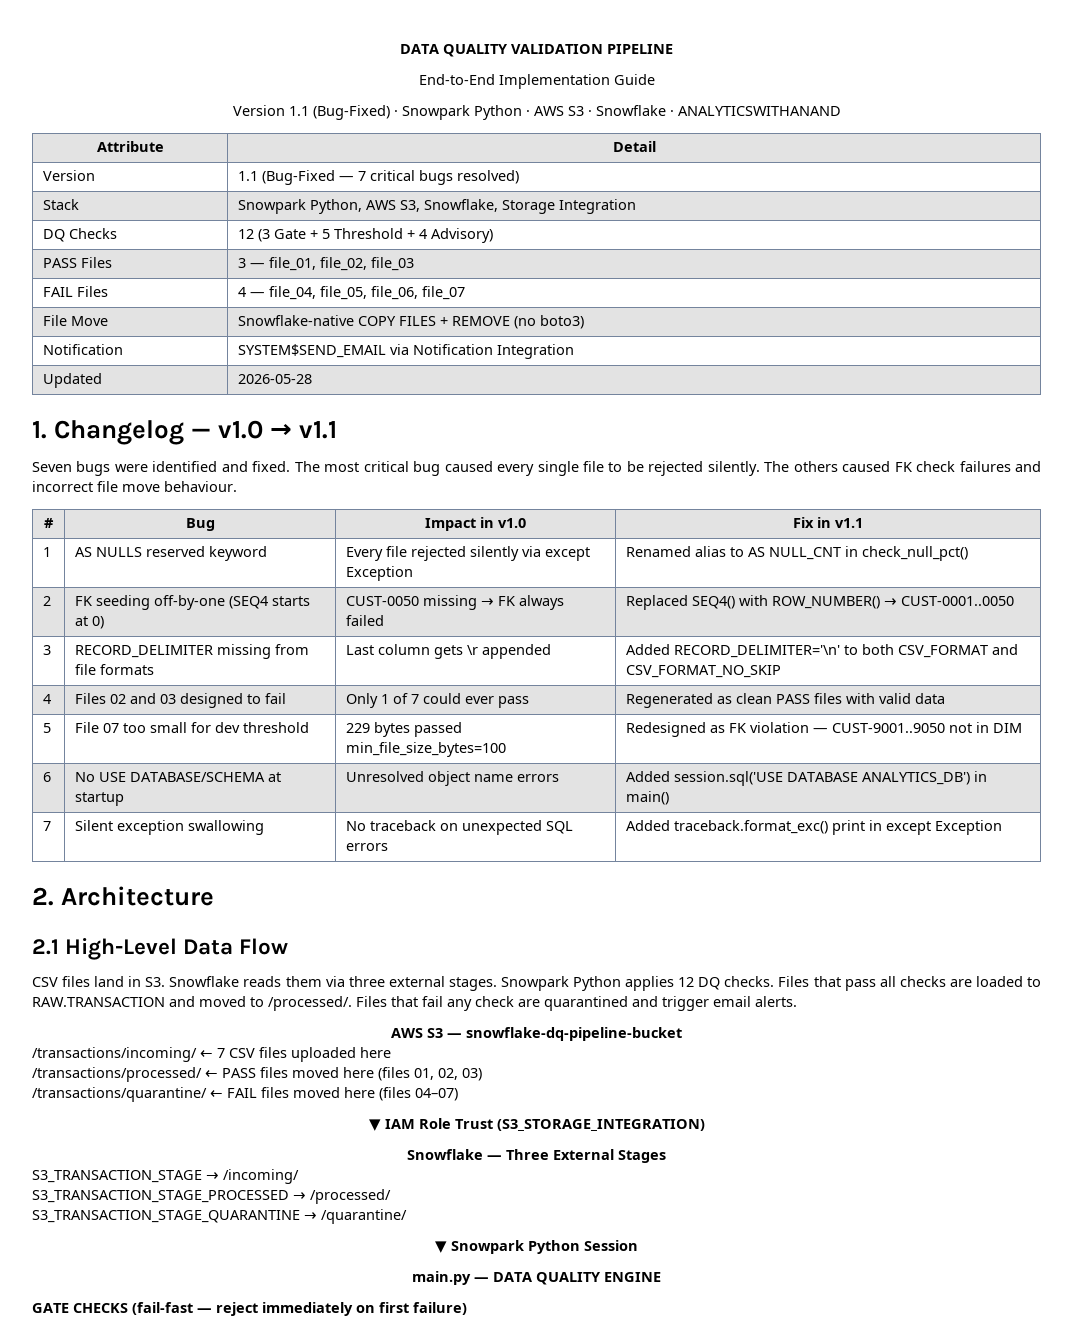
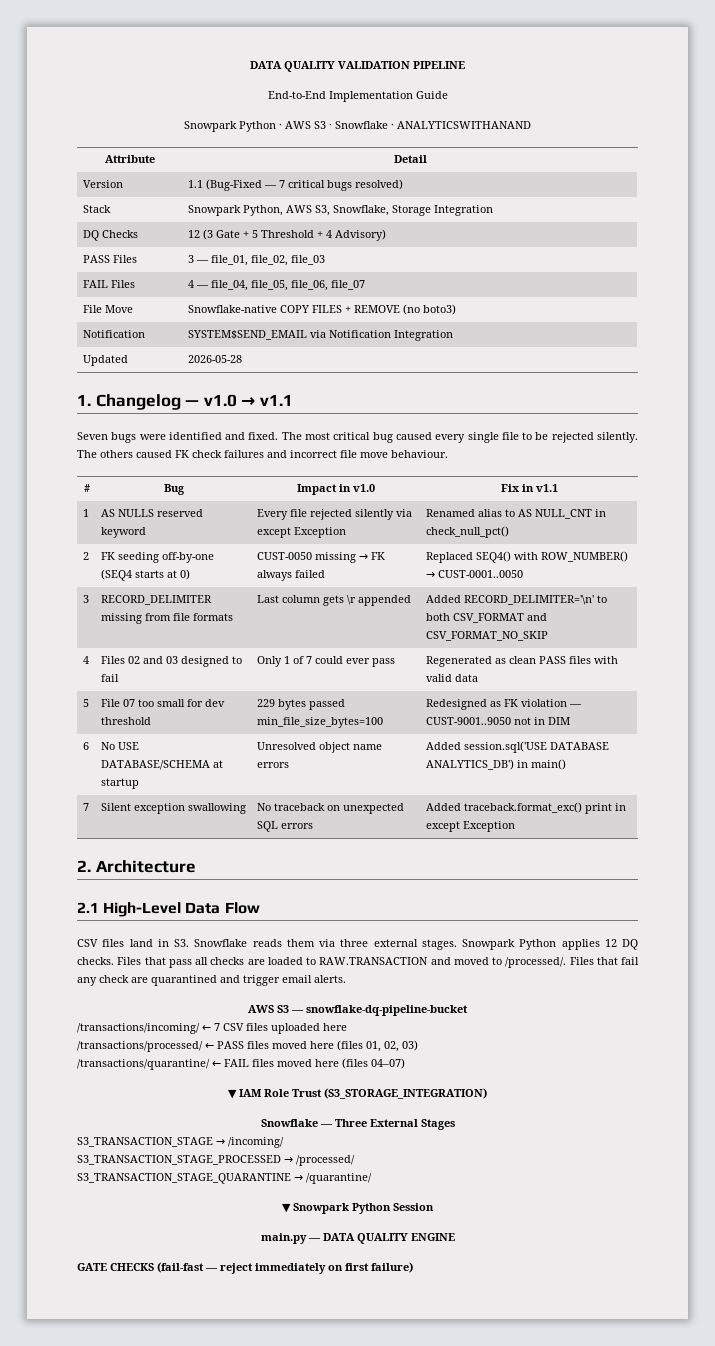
[232,105,398,120] Version 1.1 (Bug-Fixed) · -> (448, 95) none

